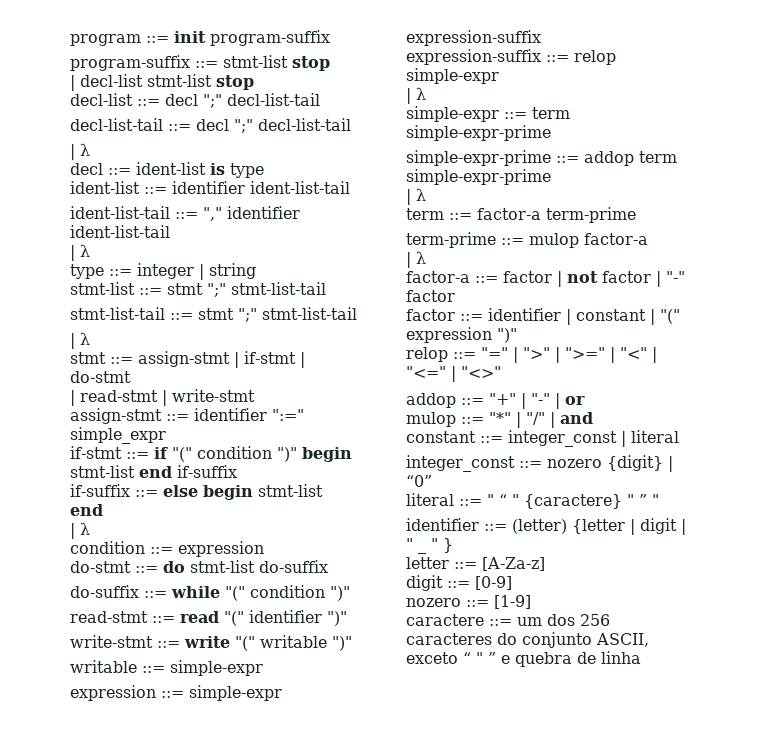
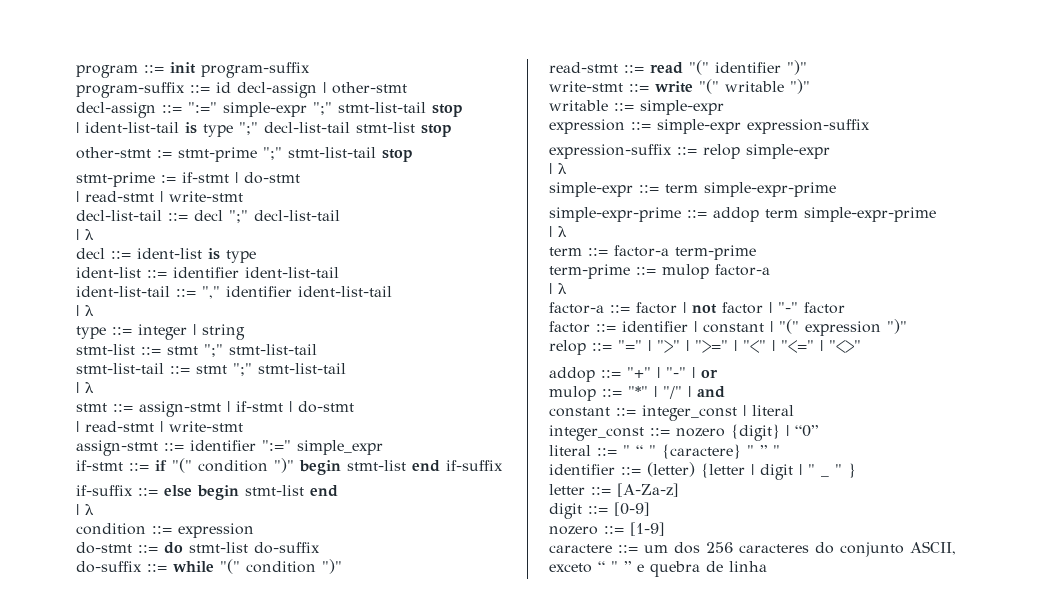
[223,55,330,71] [70,74,254,91] [70,93,320,108] stmt-list stop // | decl-list stmt-list stop // decl-list ::= decl ";" decl-list-tail -> [216,82,407,98] [76,102,463,118] [76,122,452,137] [76,147,413,162] [76,172,300,187] [76,191,243,202] id decl-assign | other-stmt // decl-assign ::= ":=" simple-expr ";" stmt-list-tail stop // | ident-list-tail is type ";" decl-list-tail stmt-list stop // other-stmt := stmt-prime ";" stmt-list-tail stop // stmt-prime := if-stmt | do-stmt // | read-stmt | write-stmt

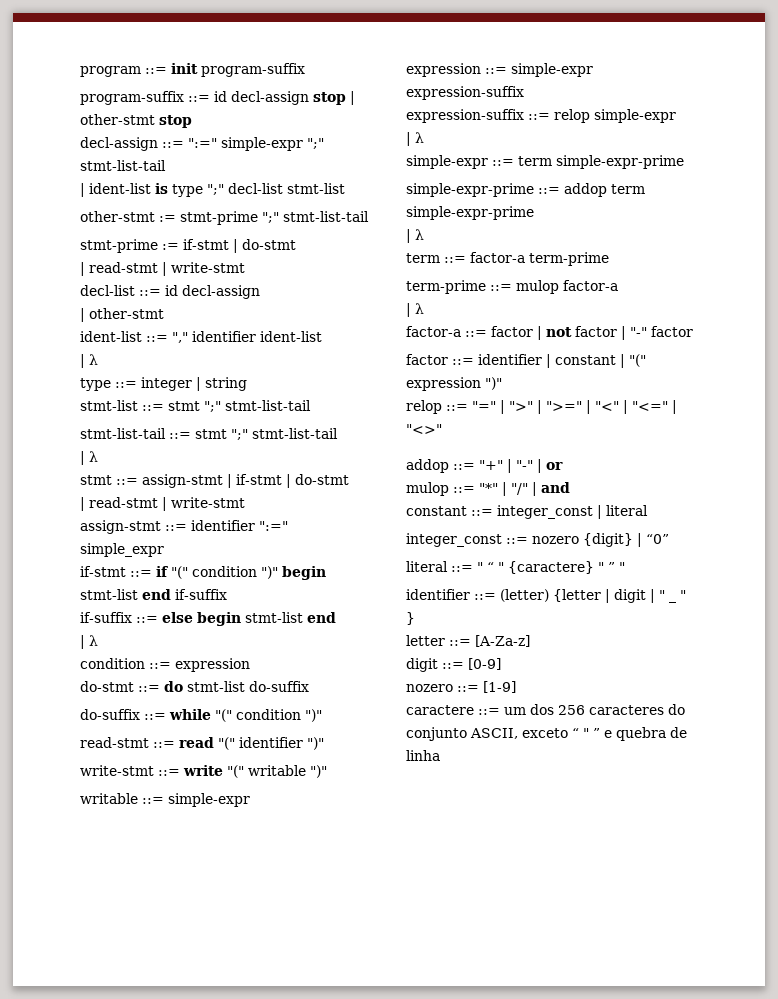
[323,82,407,94] | other-stmt -> [313,91,355,105] [80,114,192,128] stop | other-stmt stop
[432,104,463,117] [76,122,179,133] stop // | ident-list-tail -> [80,183,151,197] // | ident-list
[264,122,452,137] decl-list-tail stmt-list stop -> [228,183,345,194] decl-list stmt-list
[382,149,413,162] stop -> (369, 216) none
[76,210,340,223] [76,229,94,240] [76,248,256,263] [76,267,339,278] [76,286,170,297] decl-list-tail ::= decl ";" decl-list-tail // | λ // decl ::= ident-list is type // ident-list ::= identifier ident-list-tail // ident-list-tail -> [80,285,260,299] [80,308,164,322] [80,331,142,342] decl-list ::= id decl-assign // | other-stmt // ident-list
[298,286,392,297] ident-list-tail -> [260,331,322,342] ident-list

